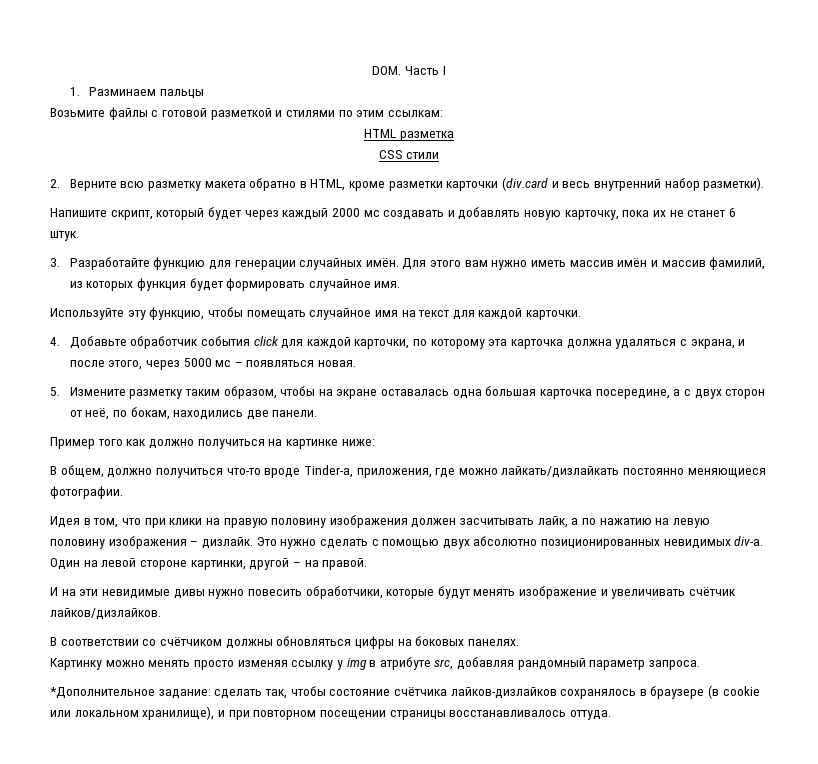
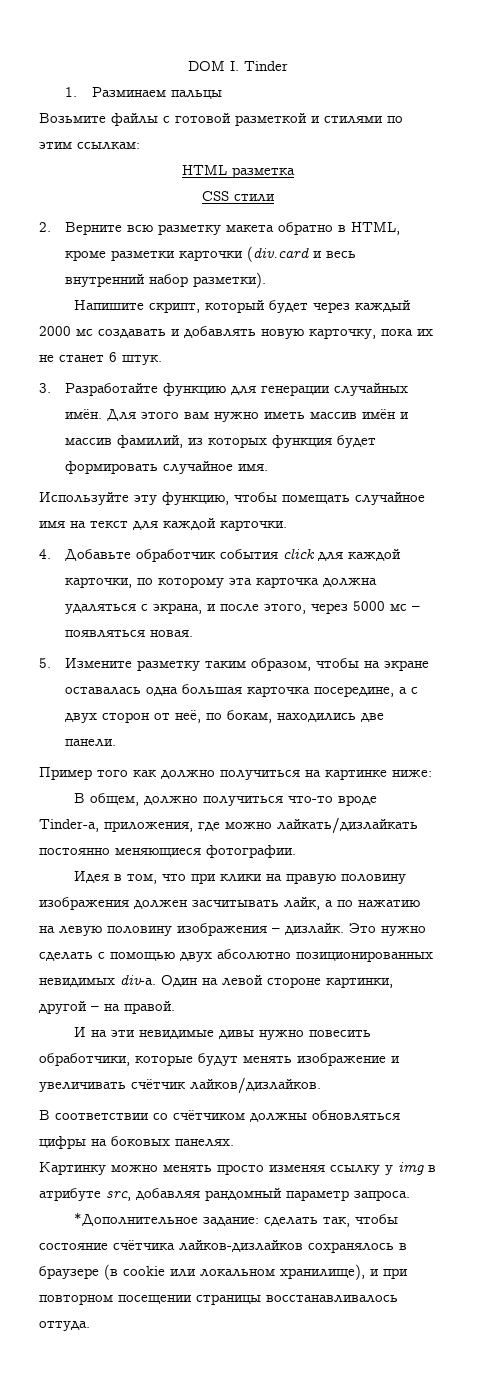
[372,66,446,75] DOM. Часть I -> [187,60,288,71] DOM I. Tinder

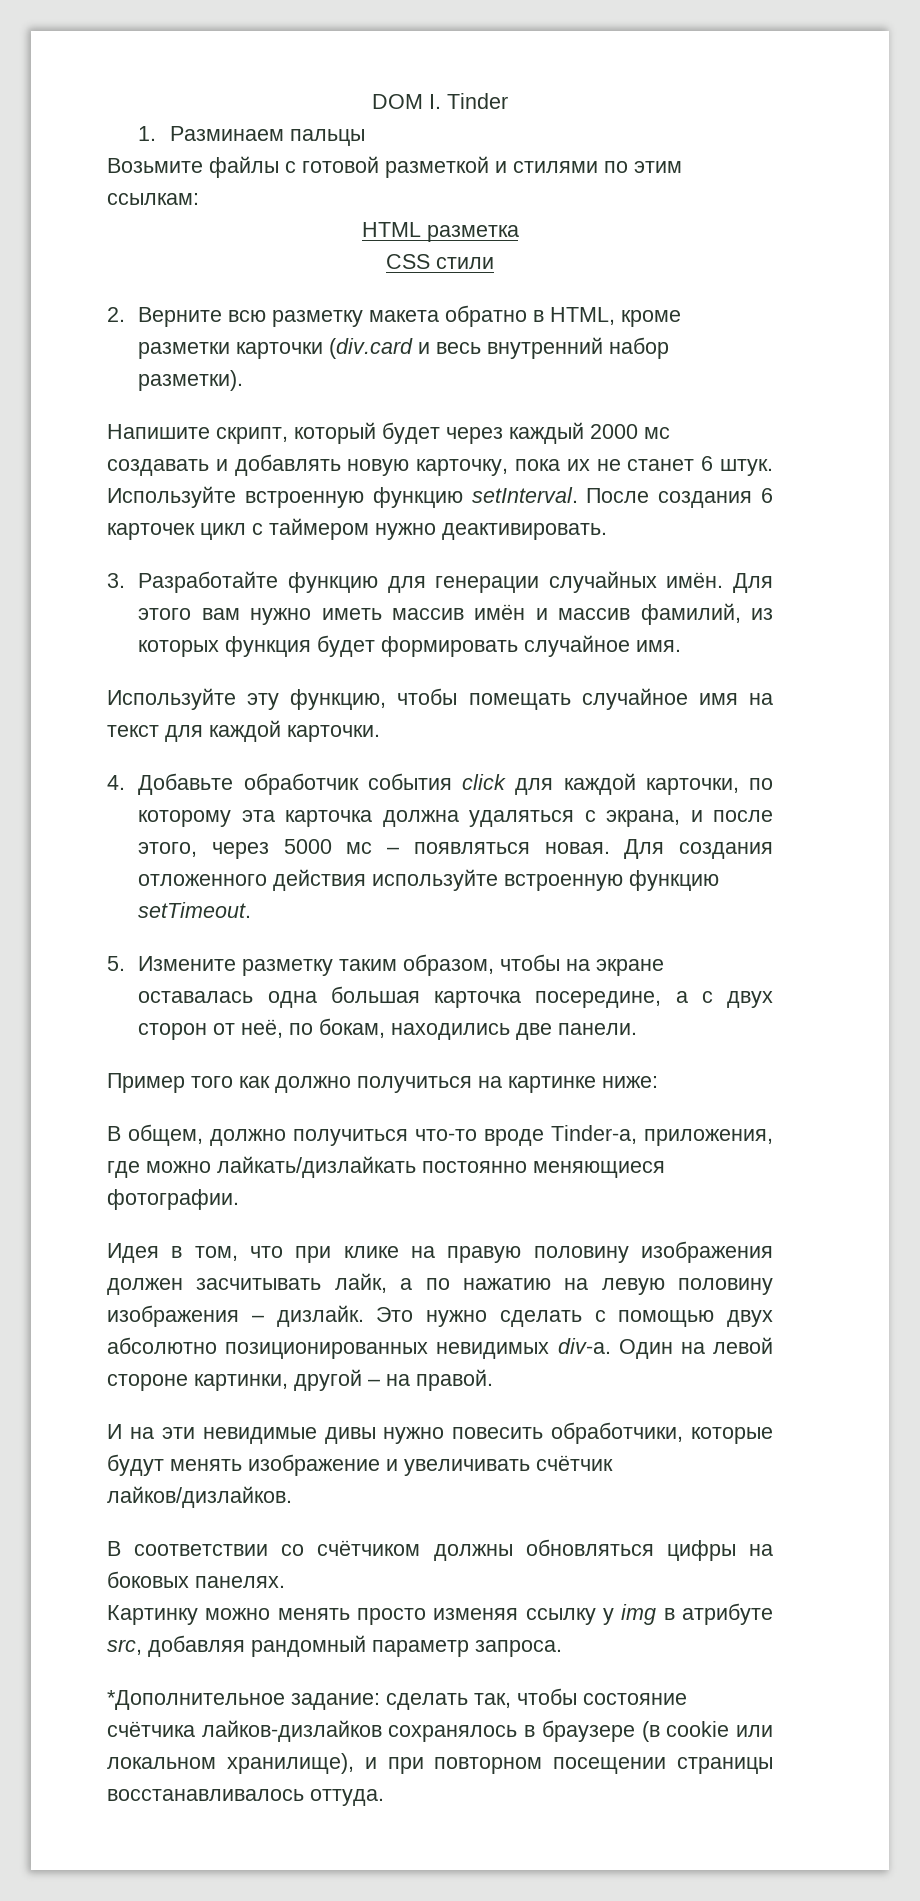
(162, 360) none -> [107,486,773,508] [107,518,607,540] Используйте встроенную функцию setInterval. После создания 6 карточек цикл с таймером нужно деактивировать.
(194, 633) none -> [624,839,774,859] [138,869,720,891] [138,902,252,918] Для создания отложенного действия используйте встроенную функцию setTimeout.
[219,874,262,882] клики -> [343,1246,399,1258] клике

